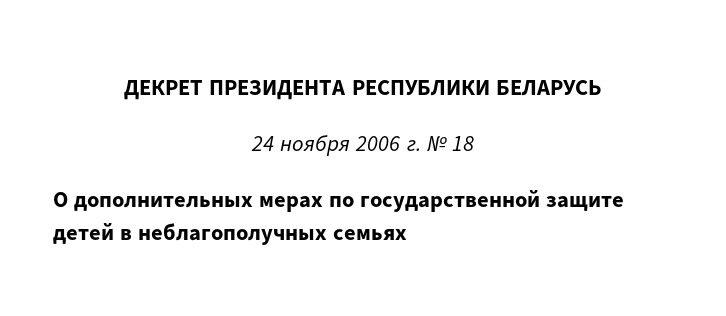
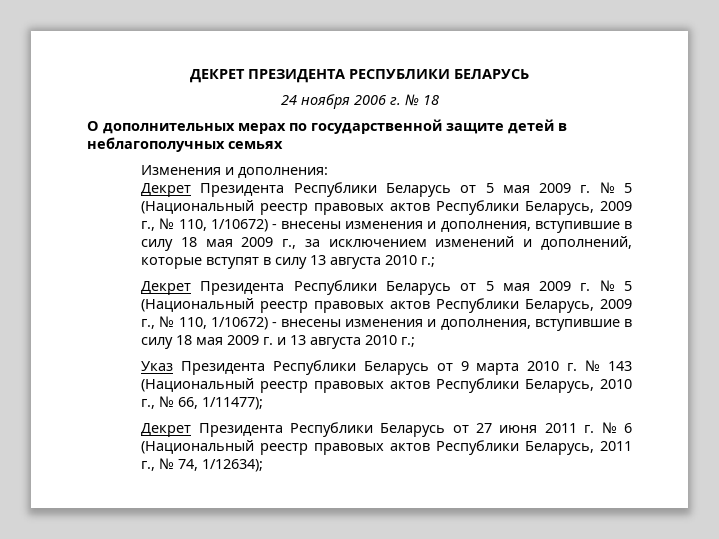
(408, 234) none -> [141,165,329,178] [141,182,632,197] [141,200,632,215] [141,218,632,233] [141,236,632,251] [141,255,436,269] [141,280,632,295] [141,298,632,313] [141,316,632,331] [141,335,416,349] [141,360,632,375] [141,378,632,393] [141,396,264,410] [141,422,632,437] [141,440,632,455] [141,458,264,472] // Изменения и дополнения: // Декрет Президента Республики Беларусь от 5 мая 2009 г. № 5 (Национальный реестр правовых актов Республики Беларусь, 2009 г., № 110, 1/10672) - внесены изменения и дополнения, вступившие в силу 18 мая 2009 г., за исключением изменений и дополнений, которые вступят в силу 13 августа 2010 г.; // Декрет Президента Республики Беларусь от 5 мая 2009 г. № 5 (Национальный реестр правовых актов Республики Беларусь, 2009 г., № 110, 1/10672) - внесены изменения и дополнения, вступившие в силу 18 мая 2009 г. и 13 августа 2010 г.; // Указ Президента Республики Беларусь от 9 марта 2010 г. № 143 (Национальный реестр правовых актов Республики Беларусь, 2010 г., № 66, 1/11477); // Декрет Президента Республики Беларусь от 27 июня 2011 г. № 6 (Национальный реестр правовых актов Республики Беларусь, 2011 г., № 74, 1/12634);

